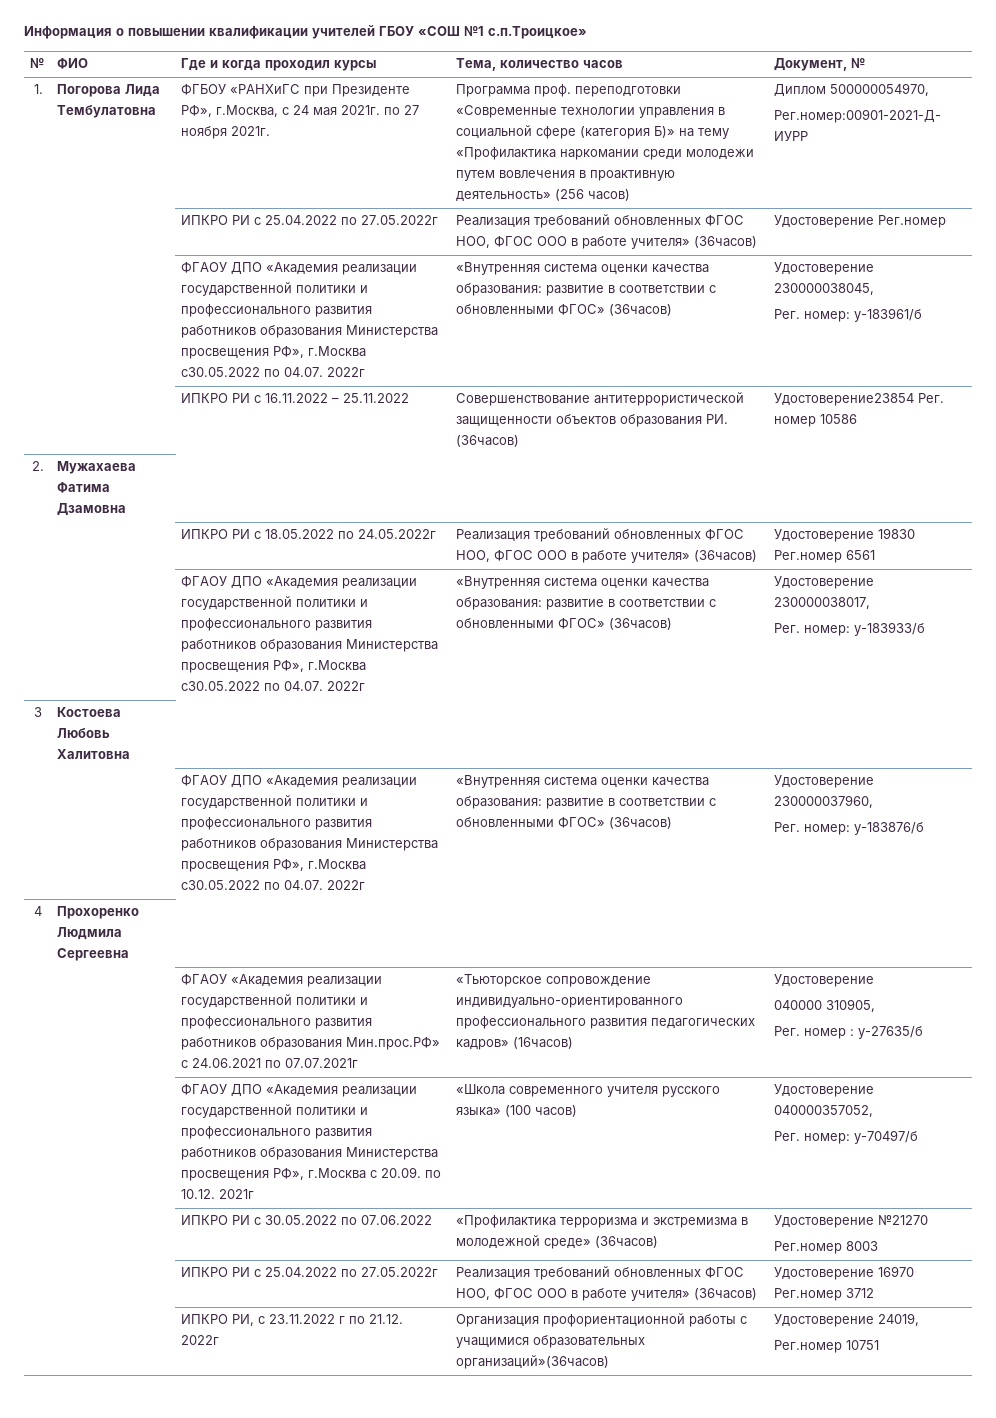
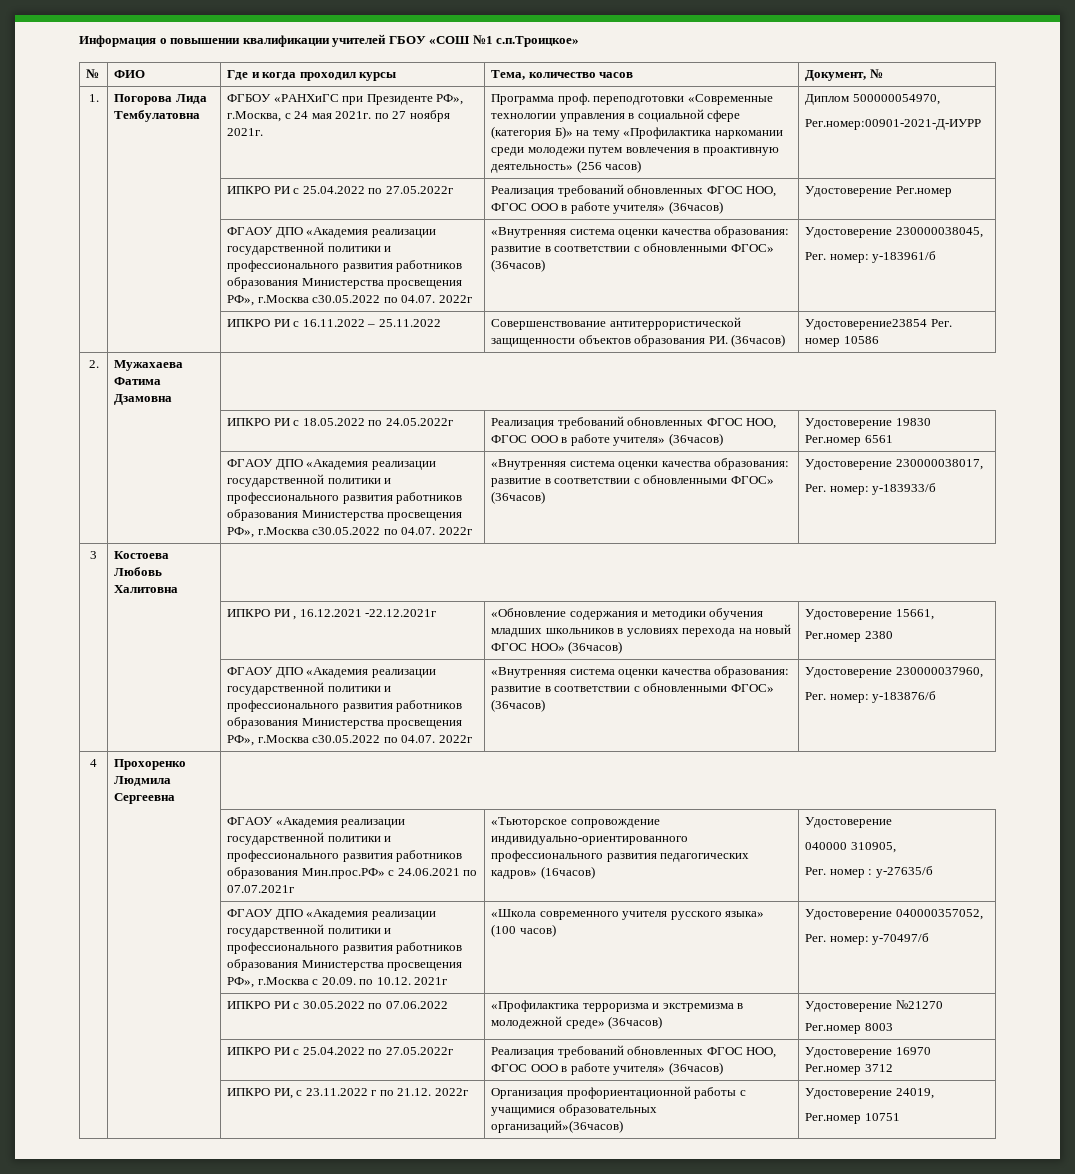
(131, 754) none -> [227,609,437,620] [491,608,764,620] [491,624,792,637] [491,641,623,654] [805,609,934,620] [805,631,893,642] // | | ИПКРО РИ , 16.12.2021 -22.12.2021г | «Обновление содержания и методики обучения младших школьников в условиях перехода на новый ФГОС НОО» (36часов) | Удостоверение 15661, // Рег.номер 2380

